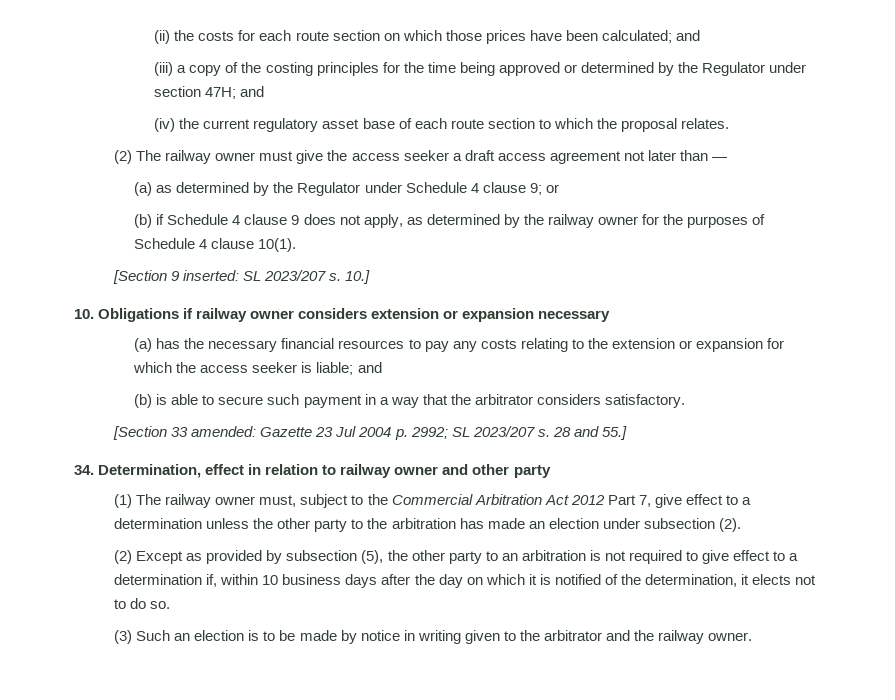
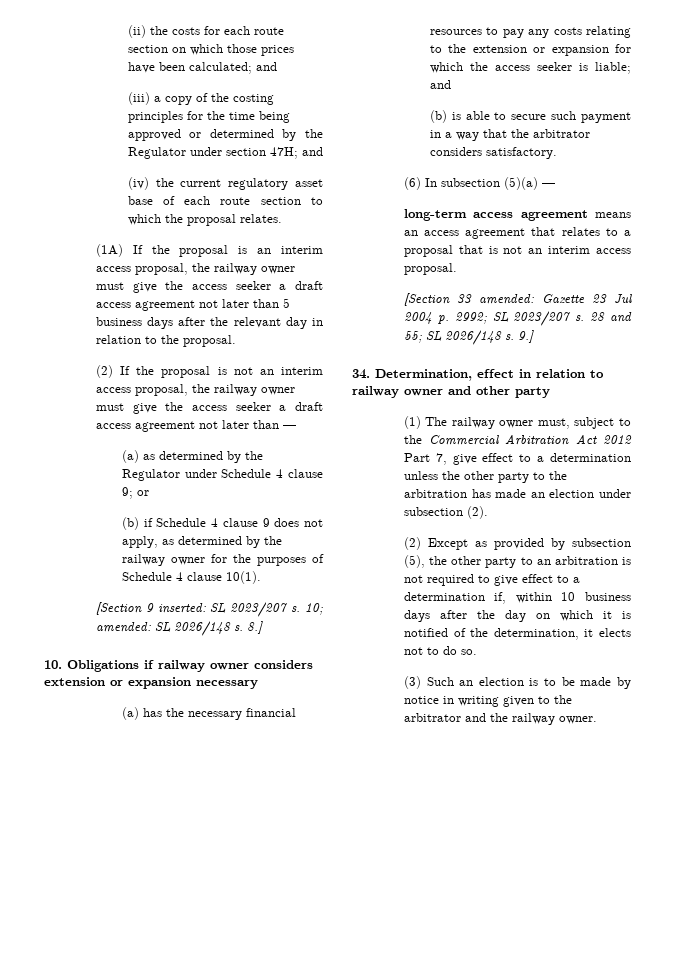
[114,150,162,164] (2) The -> [95,244,323,257] [95,263,295,275] [95,281,323,293] [95,298,290,311] [95,317,323,329] [95,335,236,347] [95,365,323,378] [95,384,210,396] (1A) If the proposal is an interim access proposal, the railway owner must give the access seeker a draft access agreement not later than 5 business days after the relevant day in relation to the proposal. // (2) If the proposal is not an interim access proposal, the
[345,270,371,284] 10.] -> [304,603,323,615] [95,621,263,636] 10; amended: SL 2026/148 s. 8.]
(685, 401) none -> [403,177,555,190] [403,209,631,221] [403,227,631,239] [403,245,631,257] [403,263,457,275] // (6) In subsection (5)(a) — // long-term access agreement means an access agreement that relates to a proposal that is not an interim access proposal.
[601,426,627,440] 55.] -> [403,330,534,345] 55; SL 2026/148 s. 9.]

